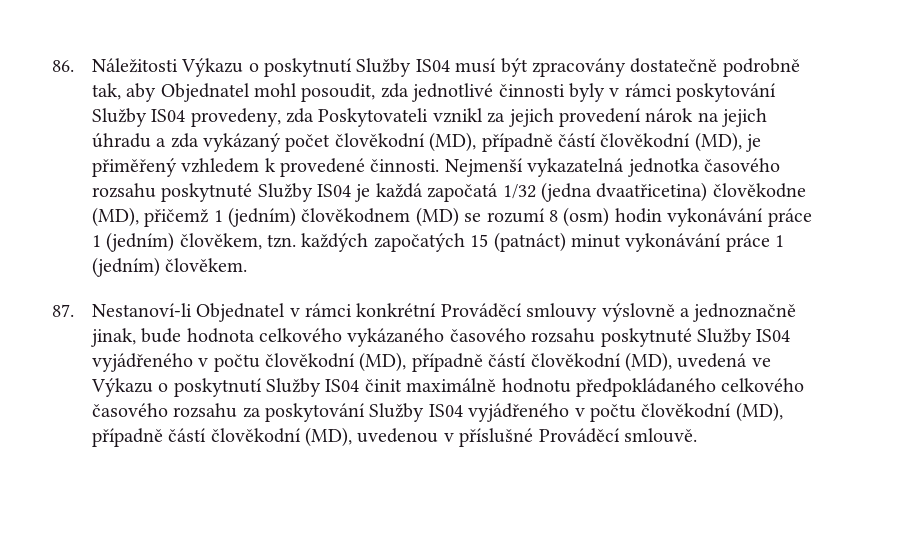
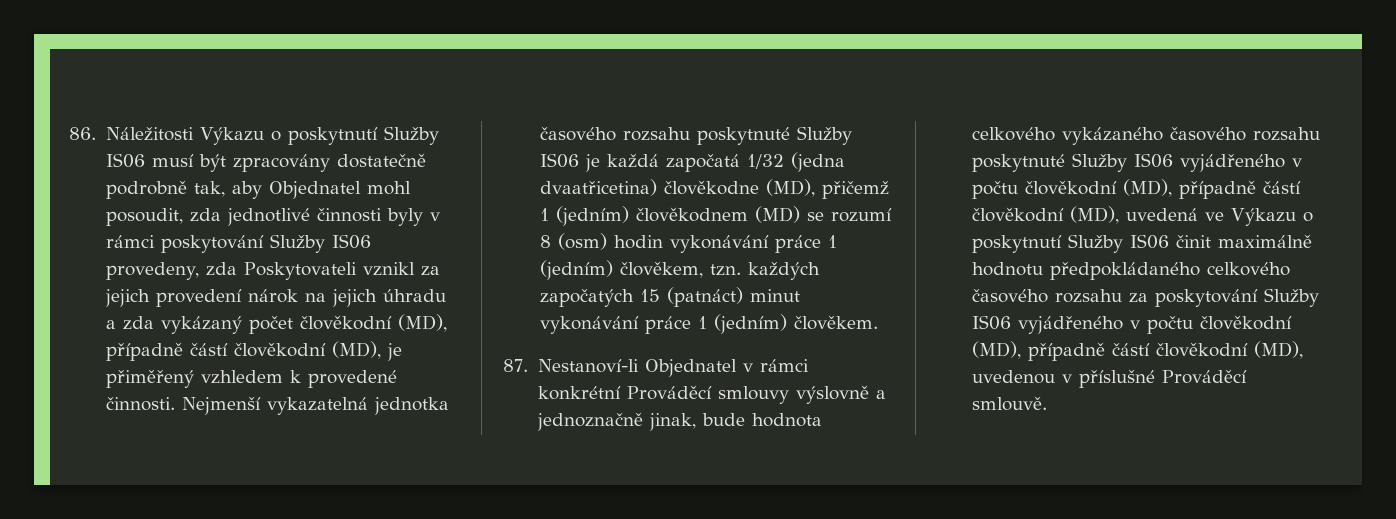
[415,59,450,72] IS04 -> [105,153,145,168] IS06
[151,109,186,122] IS04 -> [331,234,371,249] IS06
[316,184,351,197] IS04 -> [539,153,579,168] IS06
[756,329,791,342] IS04 -> [1133,153,1173,168] IS06
[325,379,360,392] IS04 -> [1129,234,1169,249] IS06
[428,404,463,417] IS04 -> [971,315,1011,330] IS06

